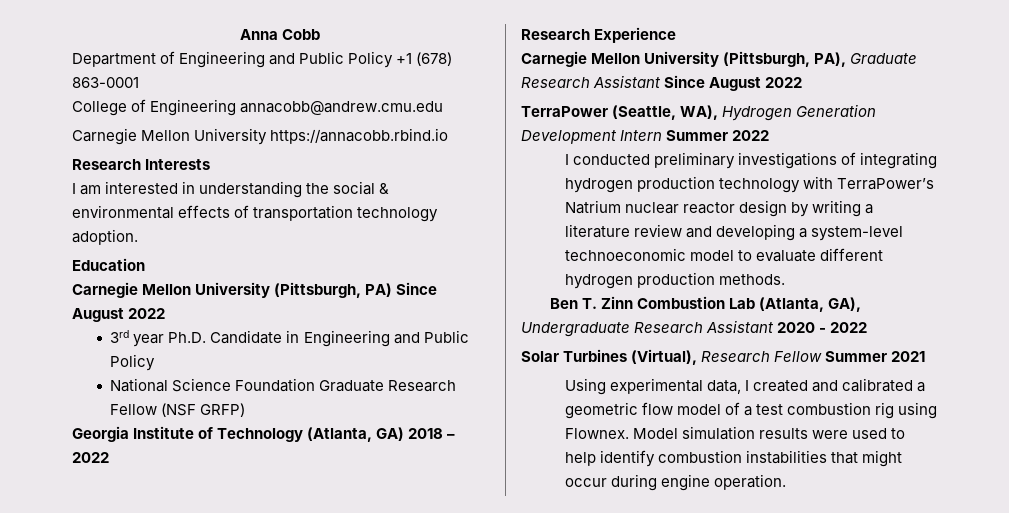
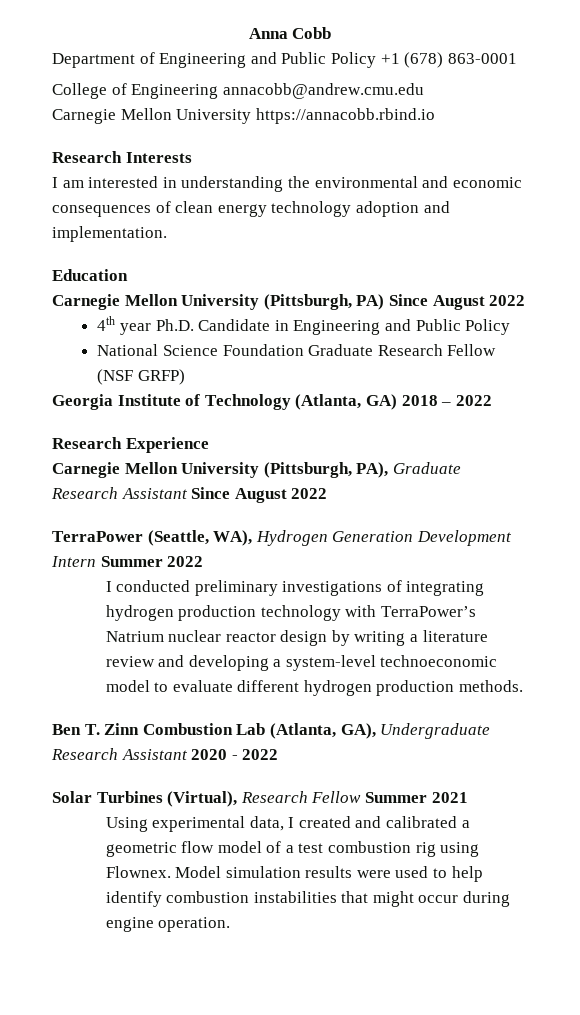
[333,181,390,195] [72,205,439,222] [72,229,138,245] social & environmental effects of transportation technology adoption. -> [314,176,522,188] [52,201,450,217] [52,226,167,242] environmental and economic consequences of clean energy technology adoption and implementation.
[110,330,130,343] 3rd -> [97,316,116,331] 4th

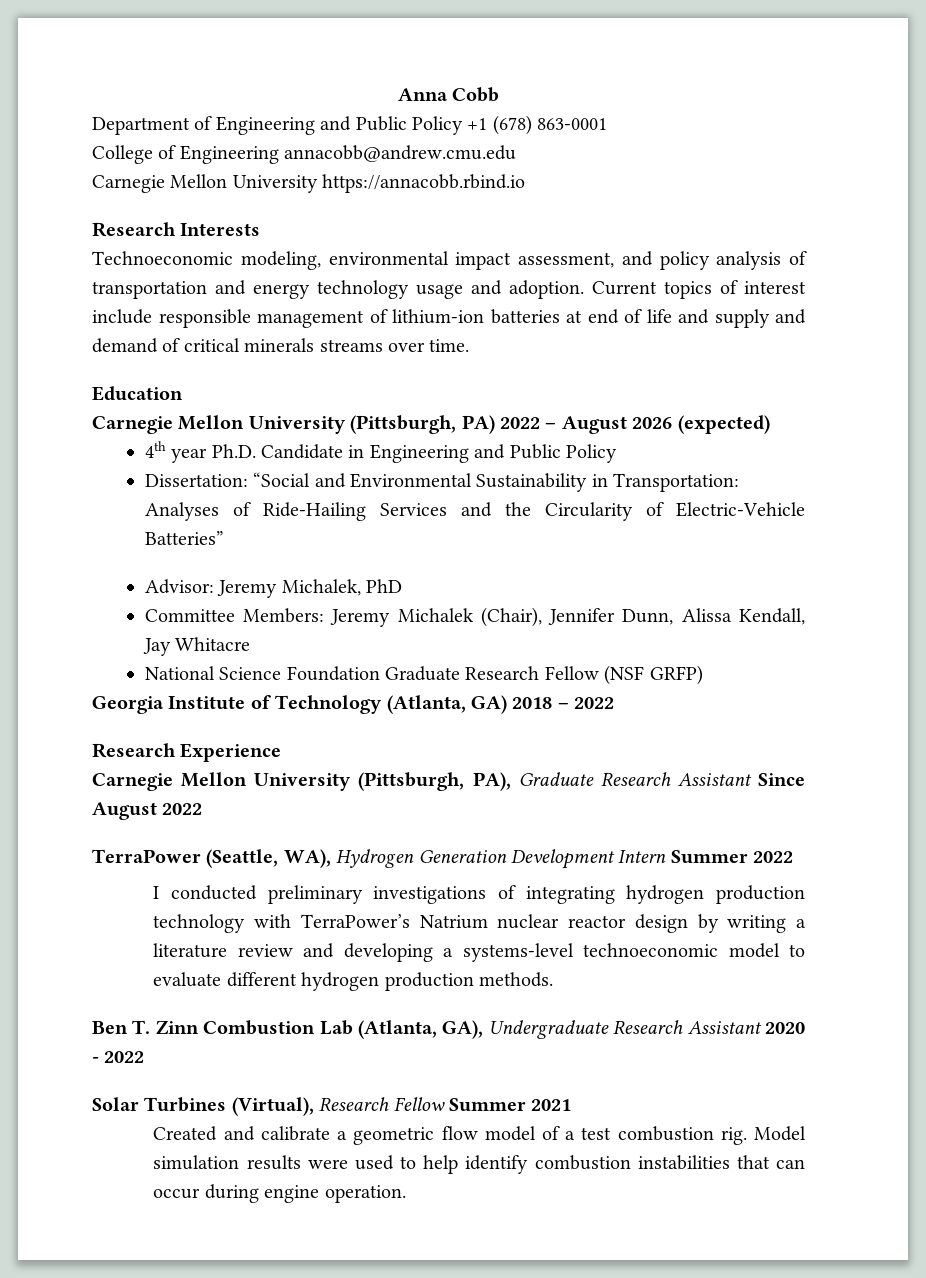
[52,176,522,192] [52,201,450,217] [52,226,167,242] I am interested in understanding the environmental and economic consequences of clean energy technology adoption and implementation. -> [92,251,807,270] [92,280,806,299] [92,309,806,328] [92,338,470,353] Technoeconomic modeling, environmental impact assessment, and policy analysis of transportation and energy technology usage and adoption. Current topics of interest include responsible management of lithium-ion batteries at end of life and supply and demand of critical minerals streams over time.
[388,294,526,310] Since August 2022 -> [499,415,770,434] 2022 – August 2026 (expected)
(511, 327) none -> [144,472,740,492] [144,502,805,521] [144,531,224,545] [144,579,402,598] [144,607,805,627] [142,637,251,656] // Dissertation: “Social and Environmental Sustainability in Transportation: Analyses of Ride-Hailing Services and the Circularity of Electric-Vehicle Batteries” // Advisor: Jeremy Michalek, PhD // Committee Members: Jeremy Michalek (Chair), Jennifer Dunn, Alissa Kendall, Jay Whitacre
[285,655,376,671] system-level -> [462,943,574,962] systems-level
[105,816,458,832] Using experimental data, I created and calibrated -> [153,1126,330,1141] Created and calibrate
[415,842,480,857] [105,866,171,878] rig using Flownex. -> [720,1127,747,1145] rig.
[372,891,414,907] might -> [776,1159,805,1169] can

